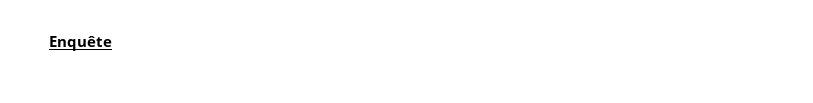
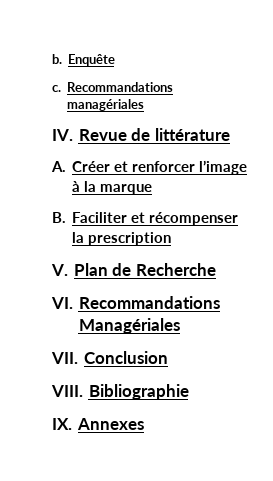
(49, 43) none -> [52,54,62,64] b.
(112, 43) none -> [52,82,174,92] [67,99,145,111] [52,128,230,141] [51,160,247,175] [71,181,152,195] [52,212,238,226] [71,232,171,246] [51,263,216,276] [51,296,220,309] [78,318,180,334] [51,351,168,364] [51,384,189,400] [52,418,144,430] // c. Recommandations managériales // IV. Revue de littérature // A. Créer et renforcer l’image à la marque // B. Faciliter et récompenser la prescription // V. Plan de Recherche // VI. Recommandations Managériales // VII. Conclusion // VIII. Bibliographie // IX. Annexes

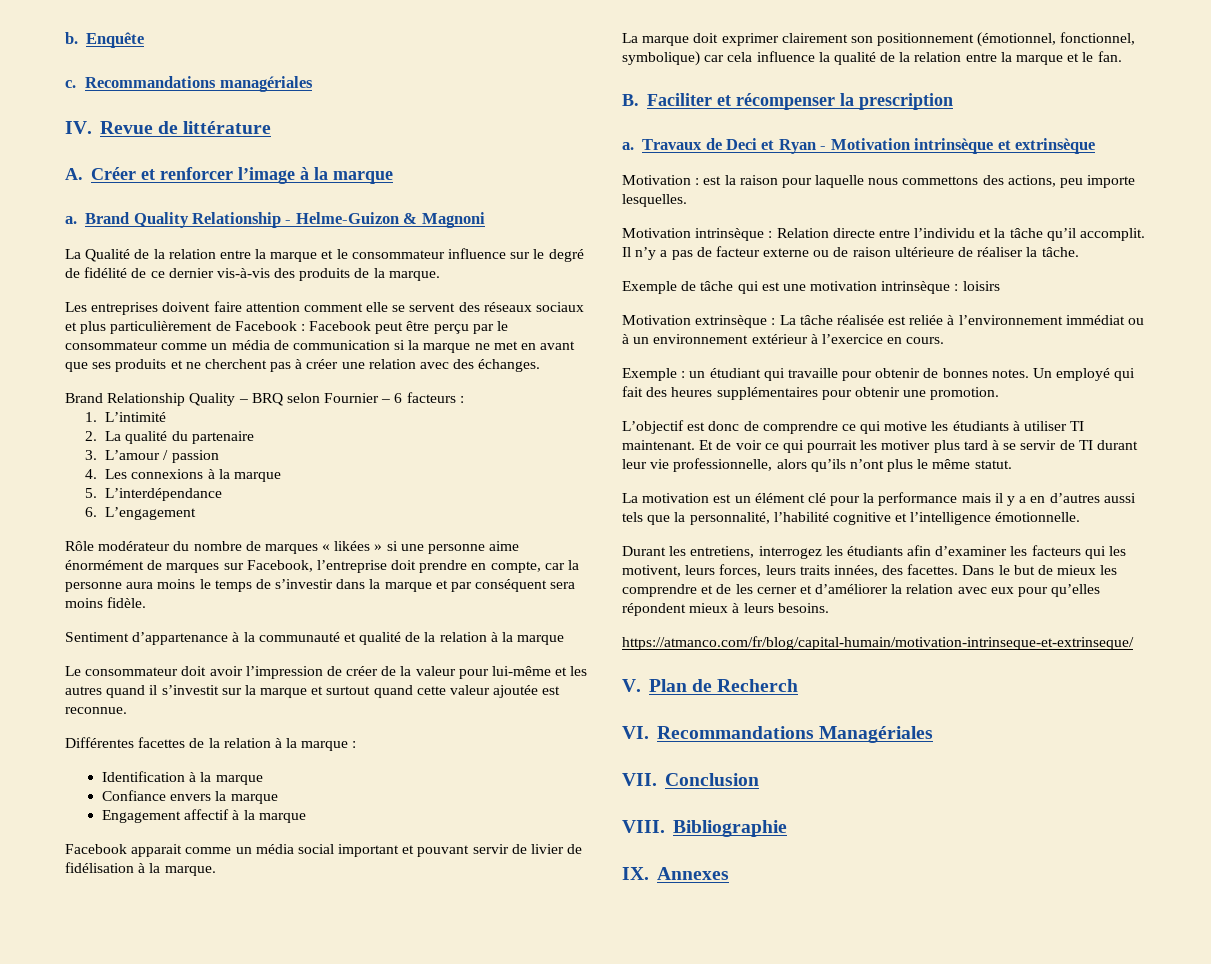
(152, 189) none -> [65,212,485,228] [65,248,584,262] [65,267,440,281] [65,301,585,315] [65,321,509,334] [65,340,576,353] [65,359,541,372] [65,392,464,406] [85,412,167,422] [85,431,254,444] [85,450,219,463] [85,469,281,482] [85,488,223,501] [85,507,197,520] [65,541,520,554] [65,560,580,573] [65,579,576,592] [65,597,147,608] [65,632,565,645] [65,666,588,679] [65,685,561,698] [65,707,127,714] [65,737,357,751] [102,771,263,785] [102,790,278,804] [102,809,306,823] [65,844,583,857] [65,862,216,876] [622,32,1136,47] [622,51,1122,66] // a. Brand Quality Relationship - Helme-Guizon & Magnoni // La Qualité de la relation entre la marque et le consommateur influence sur le degré de fidélité de ce dernier vis-à-vis des produits de la marque. // Les entreprises doivent faire attention comment elle se servent des réseaux sociaux et plus particulièrement de Facebook : Facebook peut être perçu par le consommateur comme un média de communication si la marque ne met en avant que ses produits et ne cherchent pas à créer une relation avec des échanges. // Brand Relationship Quality – BRQ selon Fournier – 6 facteurs : // 1. L’intimité // 2. La qualité du partenaire // 3. L’amour / passion // 4. Les connexions à la marque // 5. L’interdépendance // 6. L’engagement // Rôle modérateur du nombre de marques « likées » si une personne aime énormément de marques sur Facebook, l’entreprise doit prendre en compte, car la personne aura moins le temps de s’investir dans la marque et par conséquent sera moins fidèle. // Sentiment d’appartenance à la communauté et qualité de la relation à la marque // Le consommateur doit avoir l’impression de créer de la valeur pour lui-même et les autres quand il s’investit sur la marque et surtout quand cette valeur ajoutée est reconnue. // Différentes facettes de la relation à la marque : // Identification à la marque // Confiance envers la marque // Engagement affectif à la marque // Facebook apparait comme un média social important et pouvant servir de livier de fidélisation à la marque. // La marque doit exprimer clairement son positionnement (émotionnel, fonctionnel, symbolique) car cela influence la qualité de la relation entre la marque et le fan.
(171, 239) none -> [622,138,1096,154] [622,175,1136,188] [622,194,687,207] [622,228,1146,241] [622,246,1079,260] [622,281,1000,294] [622,315,1145,328] [622,334,945,344] [622,368,1136,381] [622,386,1000,400] [622,420,1085,434] [622,440,1138,453] [622,458,1012,472] [622,492,1136,506] [622,512,1081,525] [622,545,1127,559] [622,564,1118,577] [622,584,1101,597] [622,603,829,616] [622,636,1134,650] // a. Travaux de Deci et Ryan - Motivation intrinsèque et extrinsèque // Motivation : est la raison pour laquelle nous commettons des actions, peu importe lesquelles. // Motivation intrinsèque : Relation directe entre l’individu et la tâche qu’il accomplit. Il n’y a pas de facteur externe ou de raison ultérieure de réaliser la tâche. // Exemple de tâche qui est une motivation intrinsèque : loisirs // Motivation extrinsèque : La tâche réalisée est reliée à l’environnement immédiat ou à un environnement extérieur à l’exercice en cours. // Exemple : un étudiant qui travaille pour obtenir de bonnes notes. Un employé qui fait des heures supplémentaires pour obtenir une promotion. // L’objectif est donc de comprendre ce qui motive les étudiants à utiliser TI maintenant. Et de voir ce qui pourrait les motiver plus tard à se servir de TI durant leur vie professionnelle, alors qu’ils n’ont plus le même statut. // La motivation est un élément clé pour la performance mais il y a en d’autres aussi tels que la personnalité, l’habilité cognitive et l’intelligence émotionnelle. // Durant les entretiens, interrogez les étudiants afin d’examiner les facteurs qui les motivent, leurs forces, leurs traits innées, des facettes. Dans le but de mieux les comprendre et de les cerner et d’améliorer la relation avec eux pour qu’elles répondent mieux à leurs besoins. // https://atmanco.com/fr/blog/capital-humain/motivation-intrinseque-et-extrinseque/
[135,263,216,276] Recherche -> [717,679,799,692] Recherch

